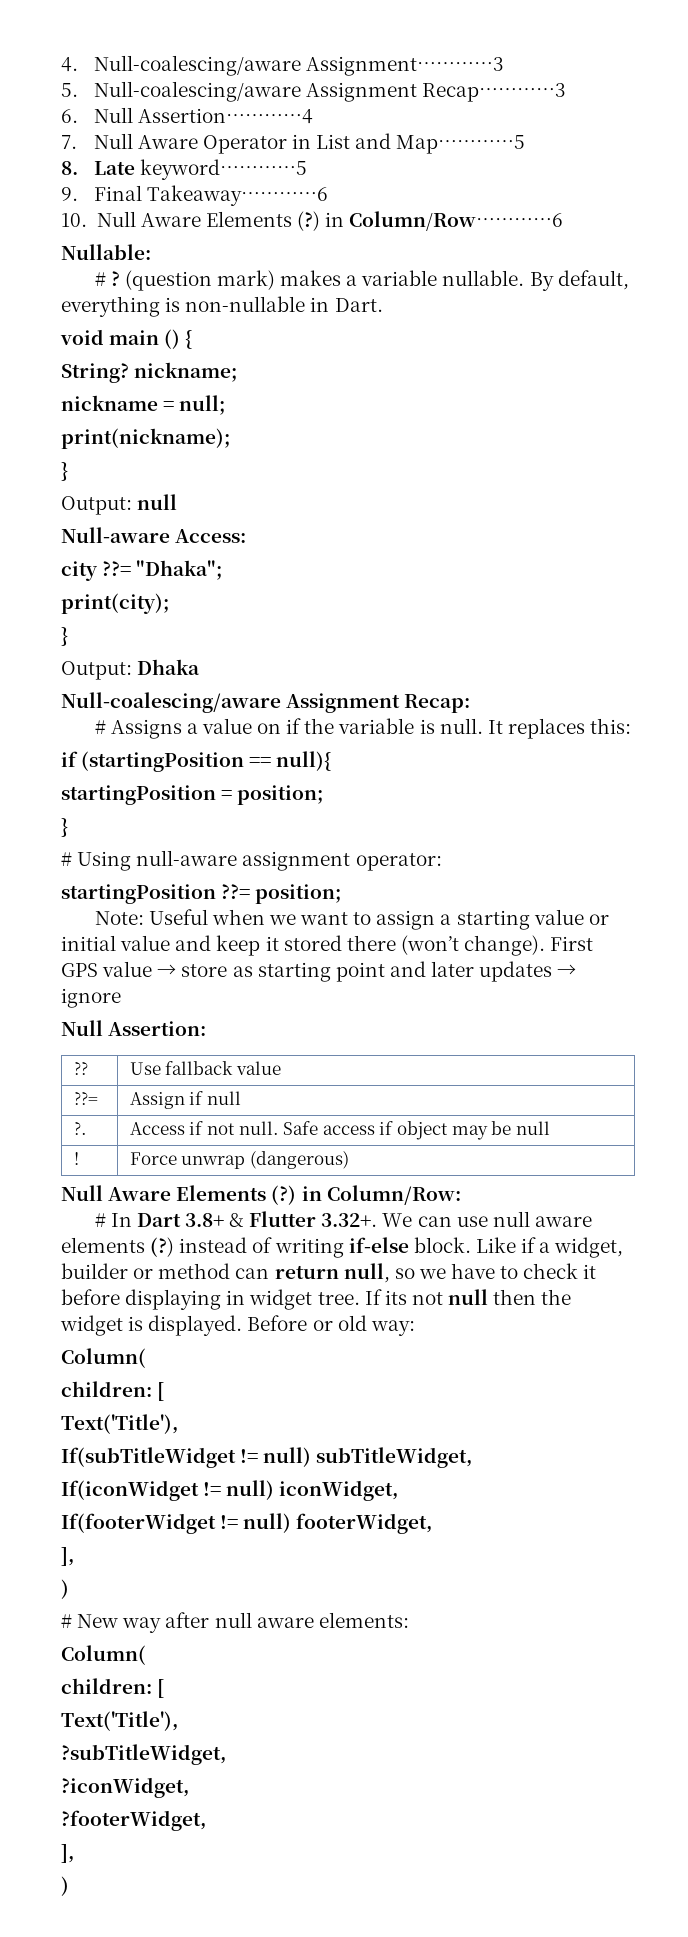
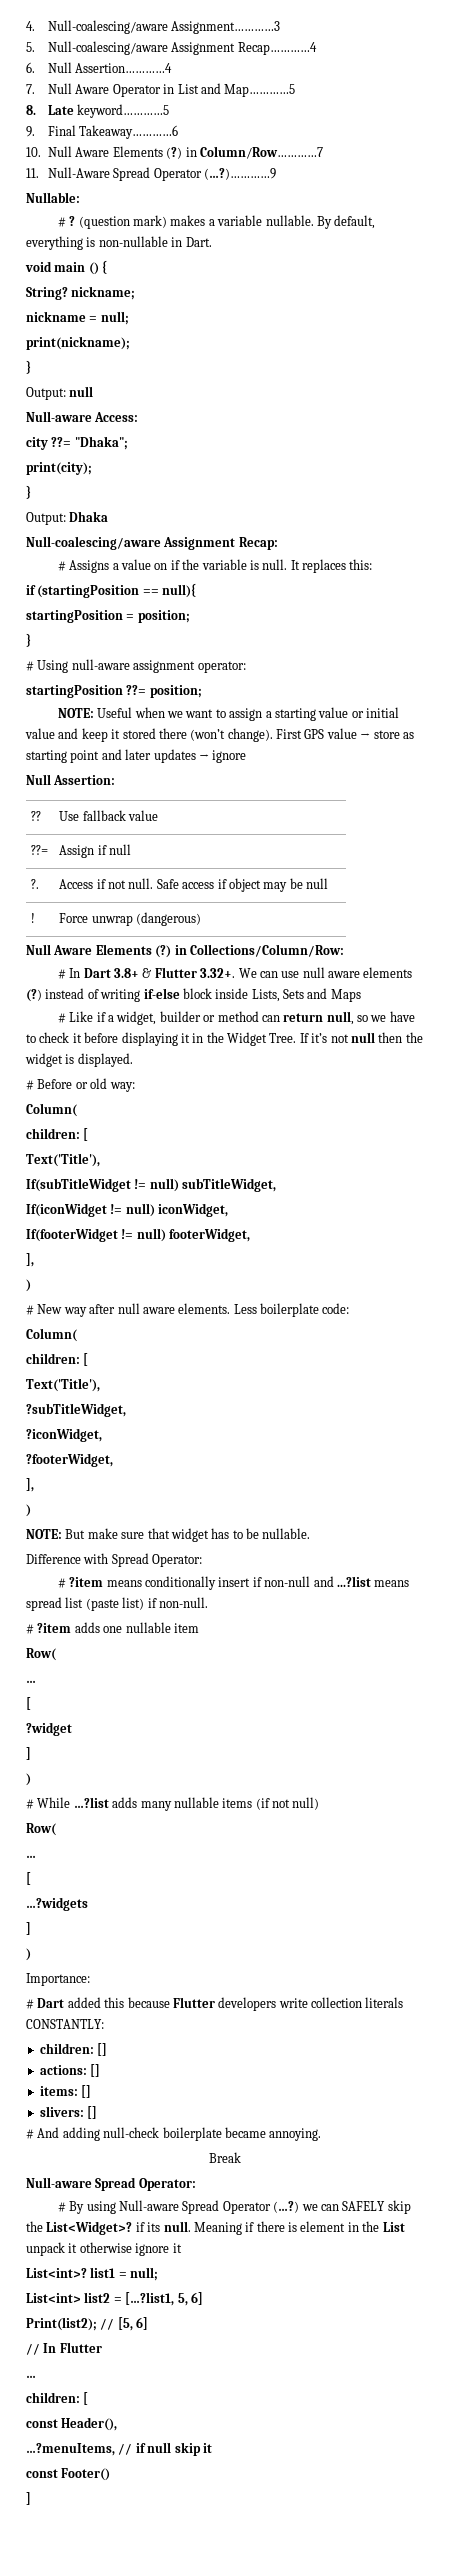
[421,83,566,102] Recap…………3 -> [237,42,317,55] Recap…………4
[349,211,564,231] Column/Row…………6 -> [199,146,323,159] [26,167,277,181] Column/Row…………7 // 11. Null-Aware Spread Operator (…?)…………9
[94,911,144,925] Note: -> [57,708,94,718] NOTE:
[326,1185,461,1205] Column/Row: -> [189,944,344,957] Collections/Column/Row:
[413,1237,471,1253] block. -> [182,988,361,1002] [57,1013,66,1023] block inside Lists, Sets and Maps // #
[226,1289,407,1310] in widget tree. If its -> [180,1032,328,1046] it in the Widget Tree. If it’s
(243, 1325) none -> [26,1080,34,1090] // #
[318,1612,409,1628] elements: -> [178,1303,350,1317] elements. Less boilerplate code:
(69, 1886) none -> [26,1528,311,1542] [26,1553,203,1567] [57,1576,410,1590] [26,1597,208,1611] [26,1622,199,1634] [26,1648,56,1661] [26,1680,36,1683] [26,1697,31,1710] [26,1722,72,1736] [26,1747,31,1760] [26,1773,31,1786] [26,1797,320,1811] [26,1823,56,1836] [26,1855,36,1858] [26,1872,31,1885] [26,1897,88,1911] [26,1922,31,1935] [26,1948,31,1961] [26,1973,90,1986] [26,1997,404,2011] [26,2019,104,2029] [39,2043,108,2056] [39,2064,101,2077] [39,2085,92,2098] [39,2106,98,2119] [26,2127,322,2141] [208,2152,241,2163] [26,2177,196,2191] [57,2200,411,2214] [26,2221,405,2235] [26,2242,182,2256] [26,2267,159,2281] [26,2292,203,2306] [26,2317,149,2331] [26,2342,102,2355] [26,2375,36,2378] [26,2392,89,2405] [26,2417,118,2431] [26,2442,212,2456] [26,2468,111,2481] [26,2492,31,2505] // NOTE: But make sure that widget has to be nullable. // Difference with Spread Operator: // # ?item means conditionally insert if non-null and ...?list means spread list (paste list) if non-null. // # ?item adds one nullable item // Row( // … // [ // ?widget // ] // ) // # While …?list adds many nullable items (if not null) // Row( // … // [ // …?widgets // ] // ) // Importance: // # Dart added this because Flutter developers write collection literals CONSTANTLY: // children: [] // actions: [] // items: [] // slivers: [] // # And adding null-check boilerplate became annoying. // Break // Null-aware Spread Operator: // # By using Null-aware Spread Operator (…?) we can SAFELY skip the List<Widget>? if its null. Meaning if there is element in the List unpack it otherwise ignore it // List<int>? list1 = null; // List<int> list2 = […?list1, 5, 6] // Print(list2); // [5, 6] // // In Flutter // … // children: [ // const Header(), // …?menuItems, // if null skip it // const Footer() // ]

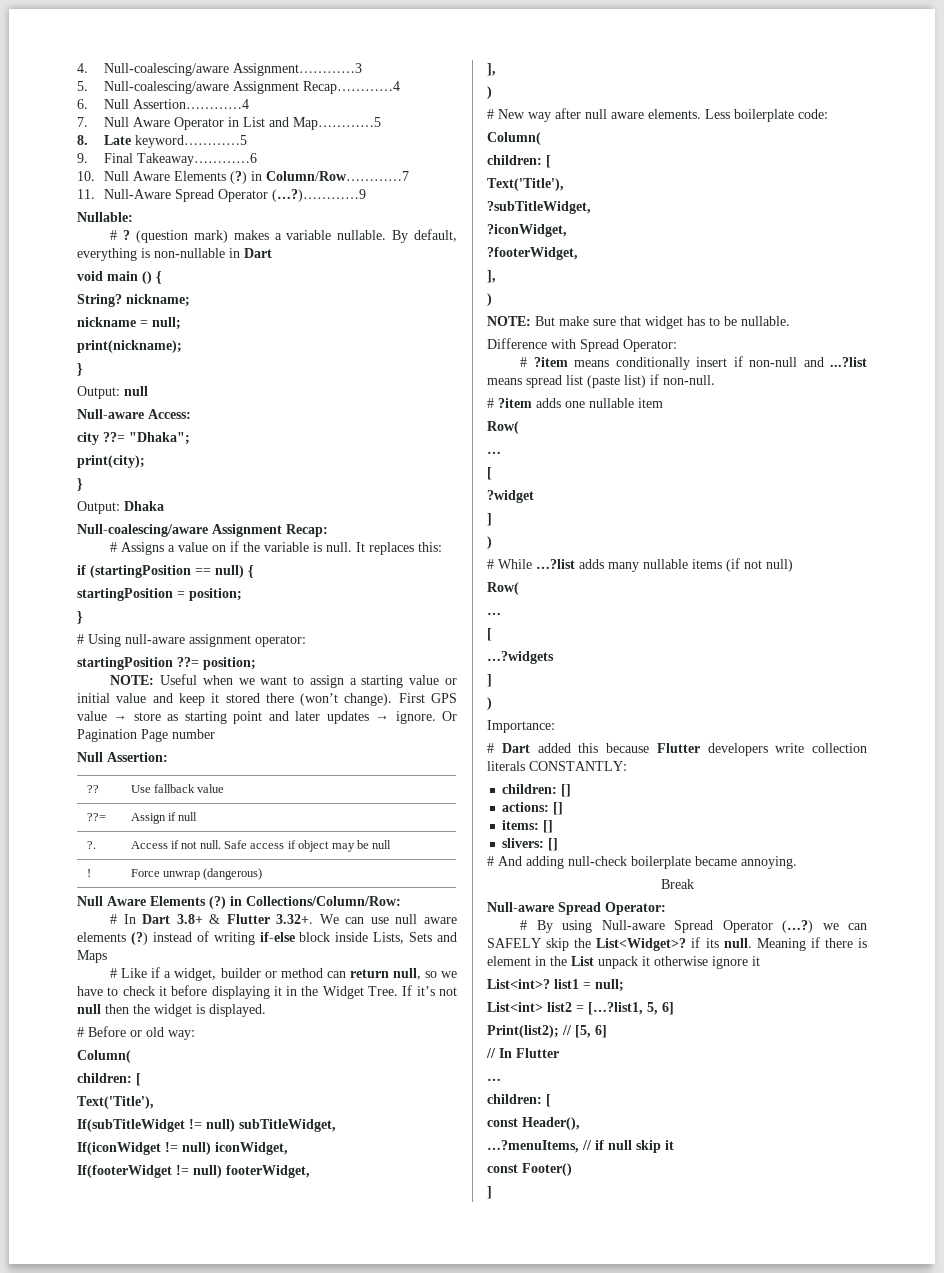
[185,237,212,247] Dart. -> [244,248,272,258] Dart
[162,583,197,598] null){ -> [215,565,254,578] null) {
[212,750,247,763] ignore -> [395,711,457,724] [77,729,215,742] ignore. Or Pagination Page number

